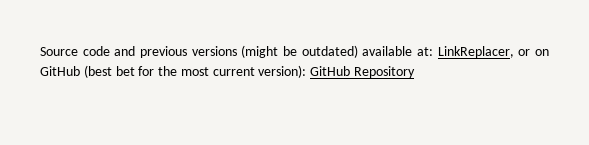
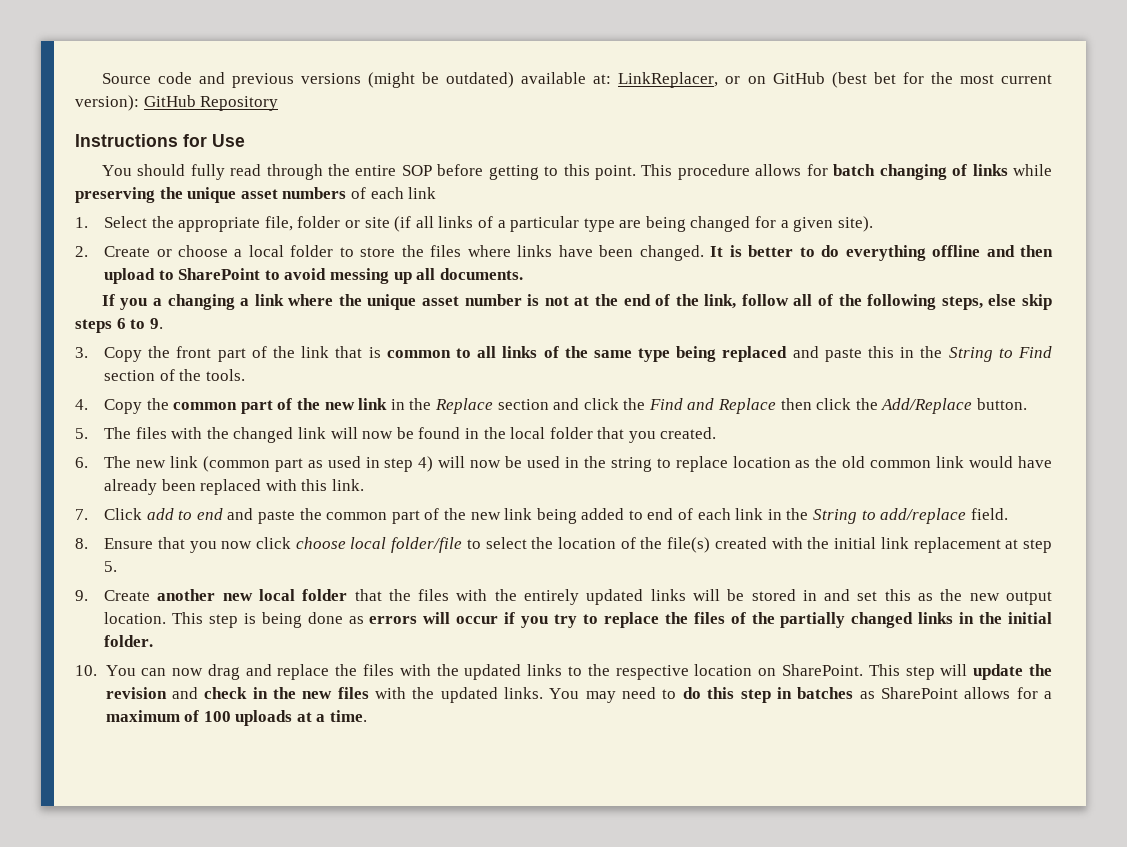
(416, 72) none -> [75,134,245,147] [101,164,1053,180] [75,187,437,203] [75,216,873,232] [75,245,1054,261] [104,268,523,284] [101,294,1052,310] [75,318,163,333] [75,346,1052,362] [104,369,245,381] [75,398,1028,414] [75,427,717,443] [75,456,1053,472] [104,479,364,495] [75,508,1008,524] [75,537,1052,553] [104,561,118,572] [75,589,1053,605] [104,612,1053,628] [104,635,154,647] [75,664,1052,680] [105,687,1052,703] [105,710,368,726] // Instructions for Use // You should fully read through the entire SOP before getting to this point. This procedure allows for batch changing of links while preserving the unique asset numbers of each link // 1. Select the appropriate file, folder or site (if all links of a particular type are being changed for a given site). // 2. Create or choose a local folder to store the files where links have been changed. It is better to do everything offline and then upload to SharePoint to avoid messing up all documents. // If you a changing a link where the unique asset number is not at the end of the link, follow all of the following steps, else skip steps 6 to 9. // 3. Copy the front part of the link that is common to all links of the same type being replaced and paste this in the String to Find section of the tools. // 4. Copy the common part of the new link in the Replace section and click the Find and Replace then click the Add/Replace button. // 5. The files with the changed link will now be found in the local folder that you created. // 6. The new link (common part as used in step 4) will now be used in the string to replace location as the old common link would have already been replaced with this link. // 7. Click add to end and paste the common part of the new link being added to end of each link in the String to add/replace field. // 8. Ensure that you now click choose local folder/file to select the location of the file(s) created with the initial link replacement at step 5. // 9. Create another new local folder that the files with the entirely updated links will be stored in and set this as the new output location. This step is being done as errors will occur if you try to replace the files of the partially changed links in the initial folder. // 10. You can now drag and replace the files with the updated links to the respective location on SharePoint. This step will update the revision and check in the new files with the updated links. You may need to do this step in batches as SharePoint allows for a maximum of 100 uploads at a time.

